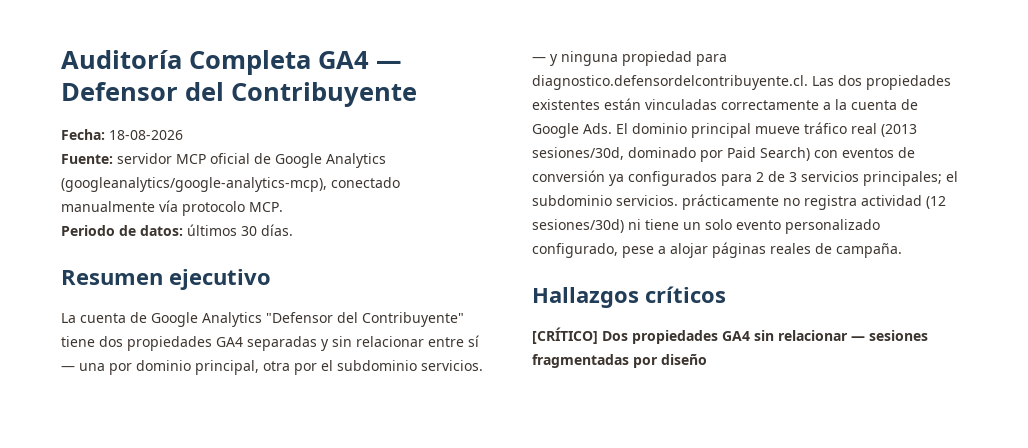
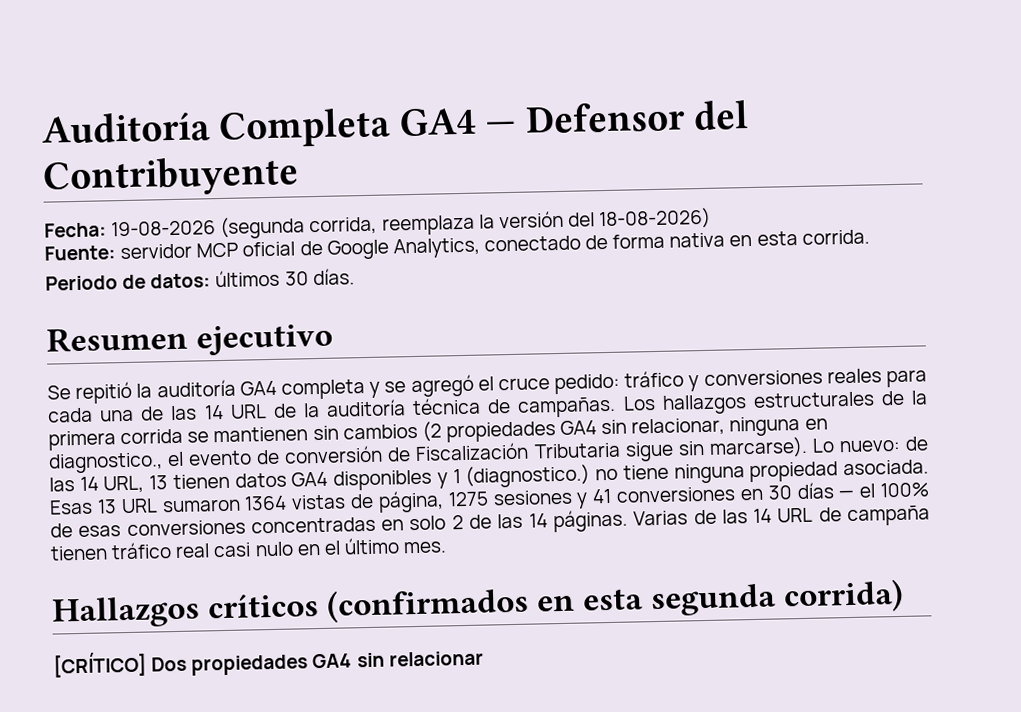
[109,130,183,140] 18-08-2026 -> [111,207,712,239] 19-08-2026 (segunda corrida, reemplaza la versión del 18-08-2026)
[326,153,386,168] [61,177,400,192] [61,200,283,216] Analytics (googleanalytics/google-analytics-mcp), conectado manualmente vía protocolo MCP. -> [392,229,870,259] Analytics, conectado de forma nativa en esta corrida.
[61,312,464,327] [61,335,479,351] [61,360,483,375] [532,51,727,66] [532,75,951,90] [532,98,918,110] [532,122,917,138] [532,147,915,162] [532,170,958,186] [532,194,946,210] [532,219,880,234] [532,242,902,258] [532,286,726,308] La cuenta de Google Analytics "Defensor del Contribuyente" tiene dos propiedades GA4 separadas y sin relacionar entre sí — una por dominio principal, otra por el subdominio servicios. — y ninguna propiedad para diagnostico.defensordelcontribuyente.cl. Las dos propiedades existentes están vinculadas correctamente a la cuenta de Google Ads. El dominio principal mueve tráfico real (2013 sesiones/30d, dominado por Paid Search) con eventos de conversión ya configurados para 2 de 3 servicios principales; el subdominio servicios. prácticamente no registra actividad (12 sesiones/30d) ni tiene un solo evento personalizado configurado, pese a alojar páginas reales de campaña. // Hallazgos críticos -> [47,368,927,405] [47,390,928,423] [48,415,828,451] [48,436,930,474] [49,459,930,494] [49,482,931,515] [50,505,930,538] [50,537,448,561] [51,578,905,629] Se repitió la auditoría GA4 completa y se agregó el cruce pedido: tráfico y conversiones reales para cada una de las 14 URL de la auditoría técnica de campañas. Los hallazgos estructurales de la primera corrida se mantienen sin cambios (2 propiedades GA4 sin relacionar, ninguna en diagnostico., el evento de conversión de Fiscalización Tributaria sigue sin marcarse). Lo nuevo: de las 14 URL, 13 tienen datos GA4 disponibles y 1 (diagnostico.) no tiene ninguna propiedad asociada. Esas 13 URL sumaron 1364 vistas de página, 1275 sesiones y 41 conversiones en 30 días — el 100% de esas conversiones concentradas en solo 2 de las 14 páginas. Varias de las 14 URL de campaña tienen tráfico real casi nulo en el último mes. // Hallazgos críticos (confirmados en esta segunda corrida)
[851,330,928,341] [532,354,707,368] — sesiones fragmentadas por diseño -> (484, 658) none

